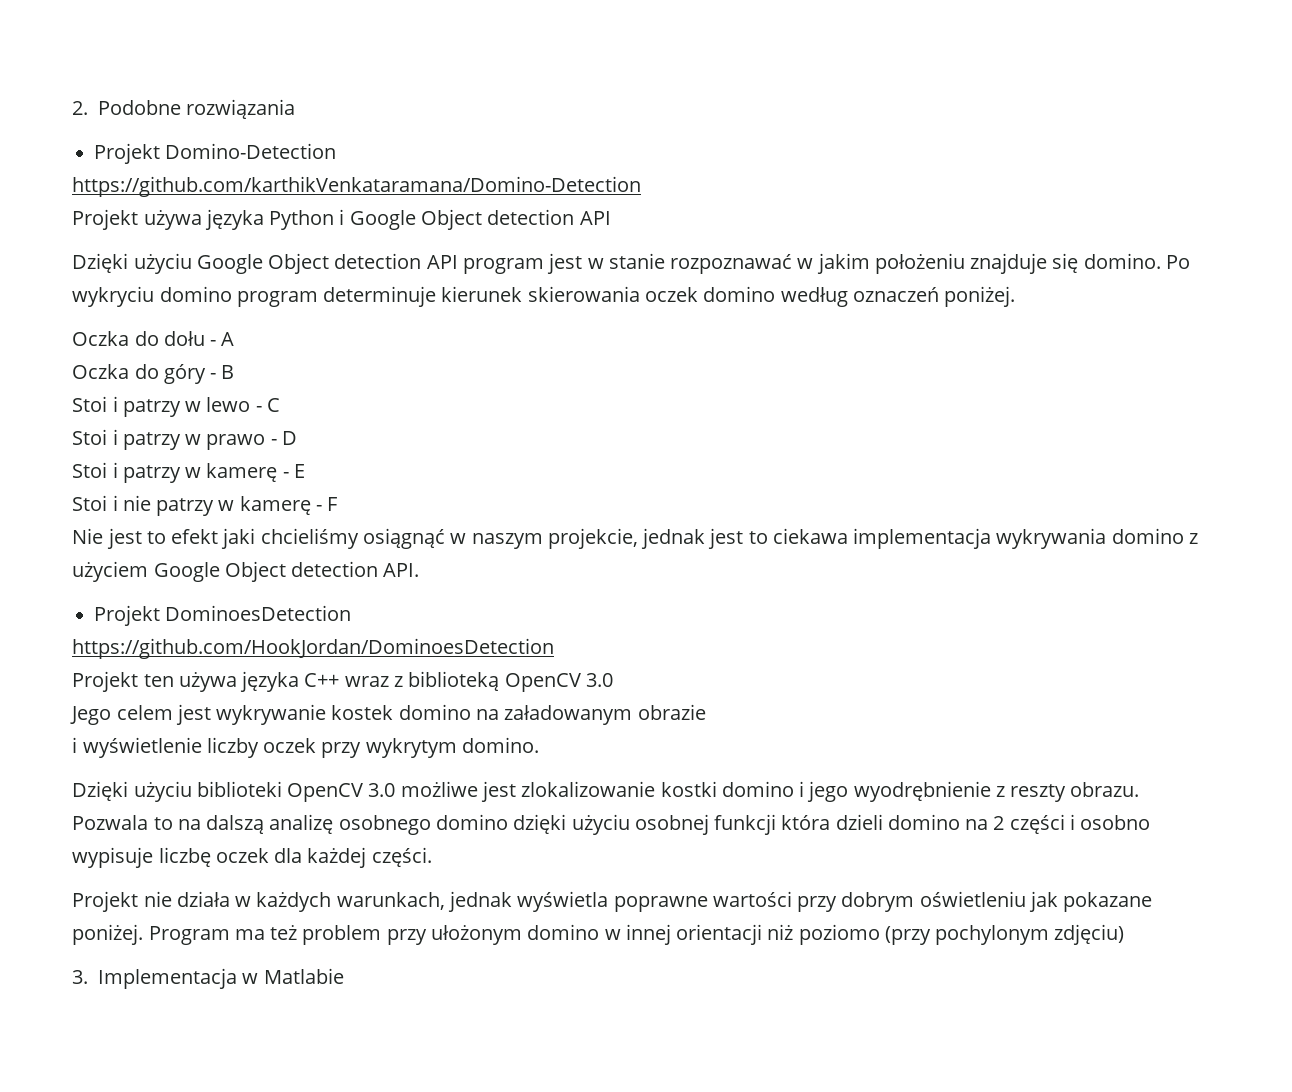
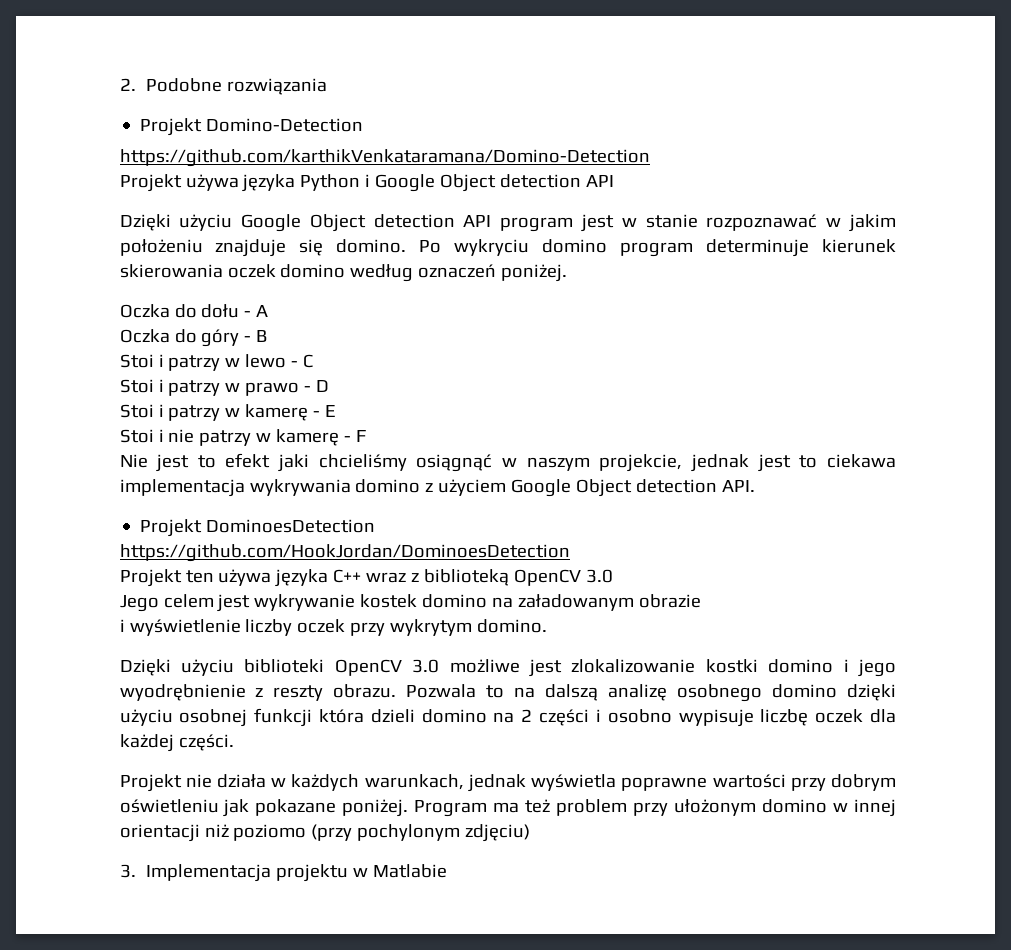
(238, 978) none -> [275,864,348,882] projektu

